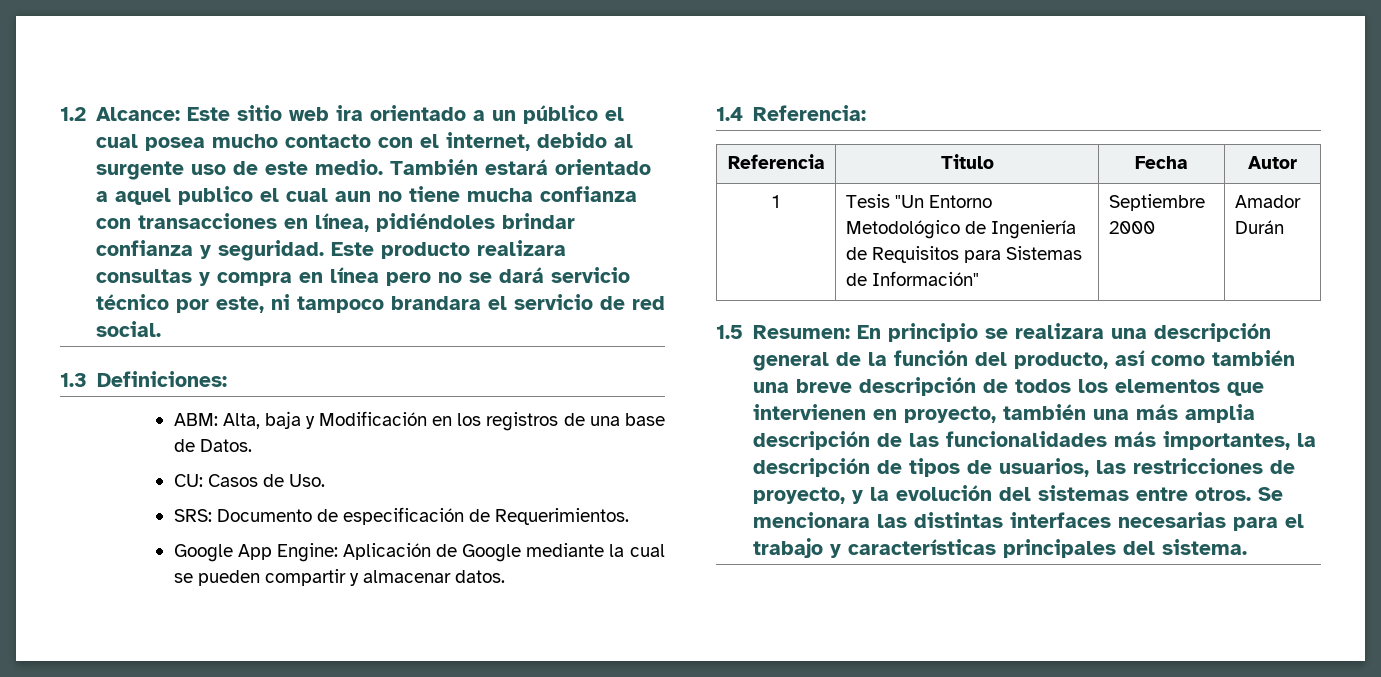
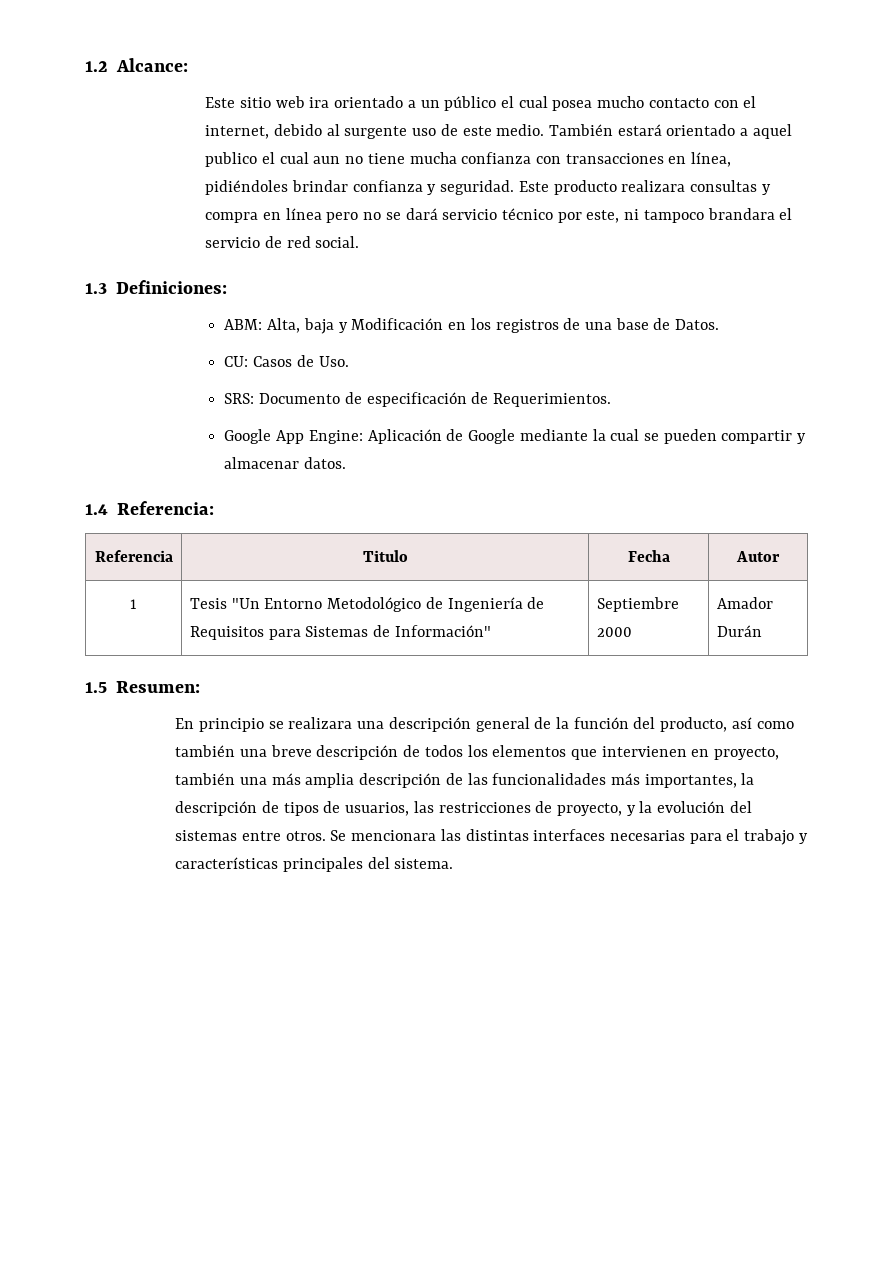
(180, 114) none -> (188, 65) //
(850, 332) none -> (200, 687) //

